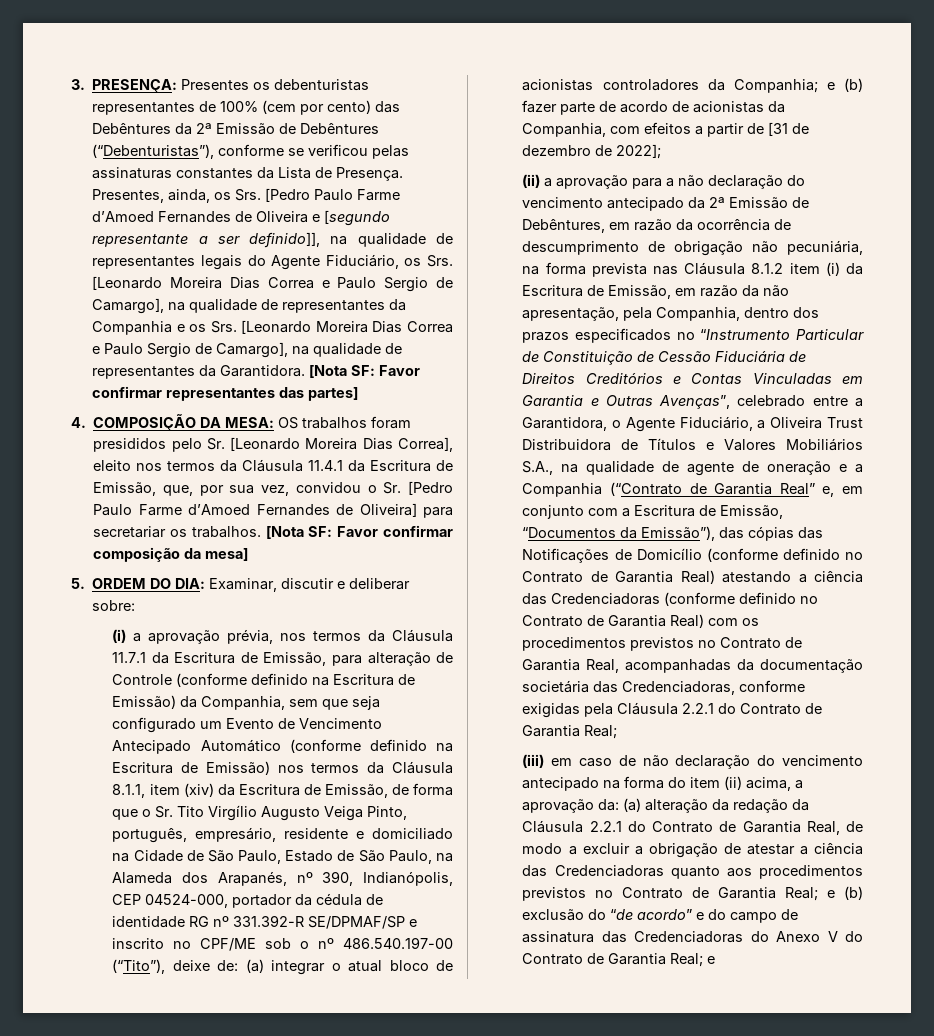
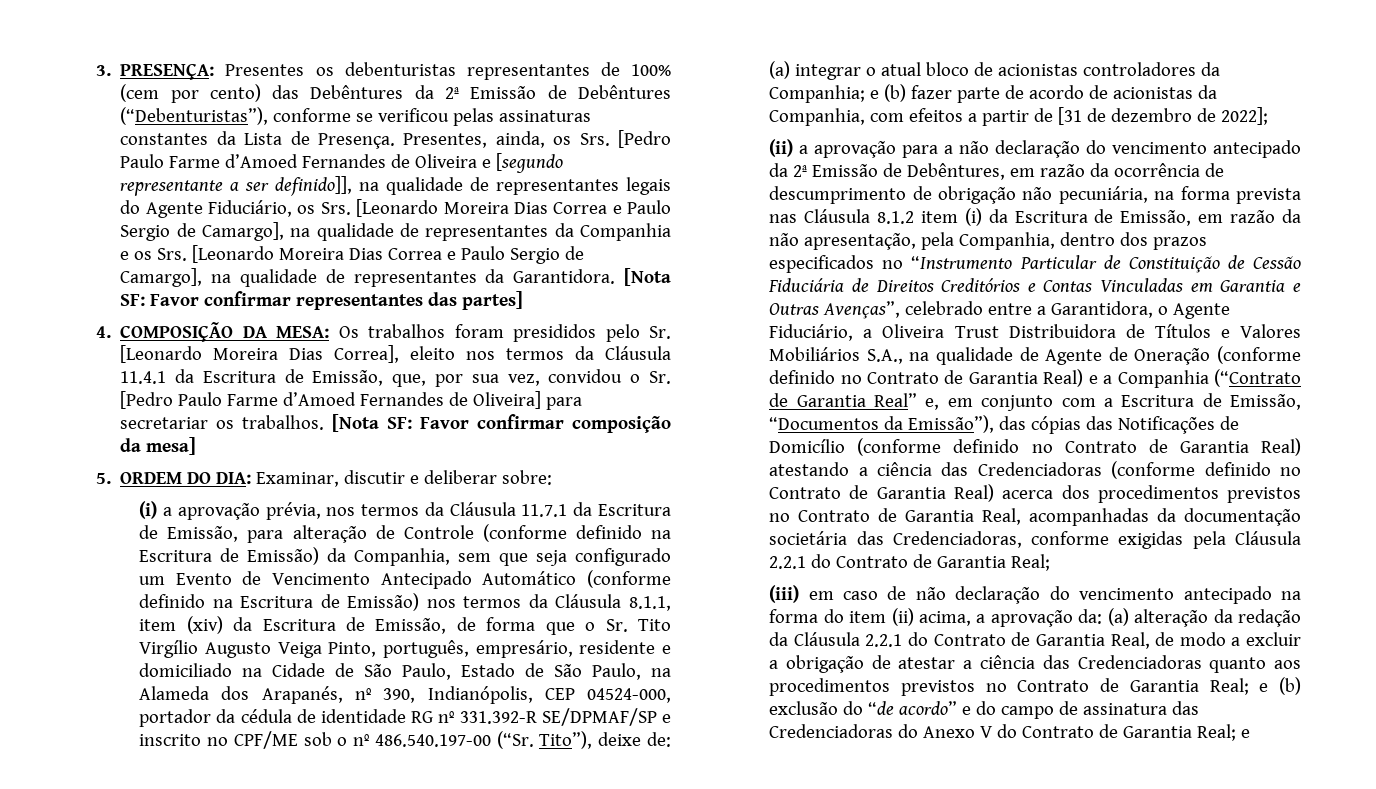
[278,417,299,429] OS -> [338,326,359,338] Os
[112,959,166,974] (“Tito”), -> [496,731,593,749] (“Sr. Tito”),
[687,461,832,476] agente de oneração -> [1045,346,1301,365] [769,369,1084,387] Agente de Oneração (conforme definido no Contrato de Garantia Real)
[708,618,760,626] com os -> [1002,485,1090,499] acerca dos

